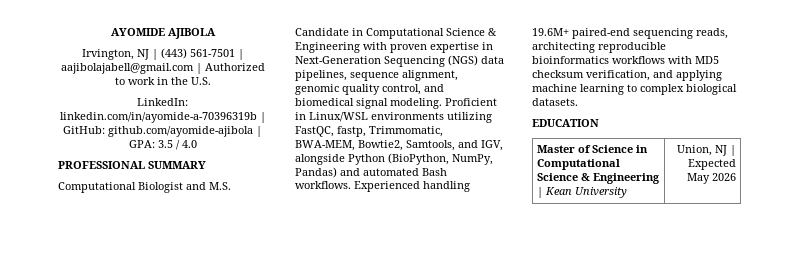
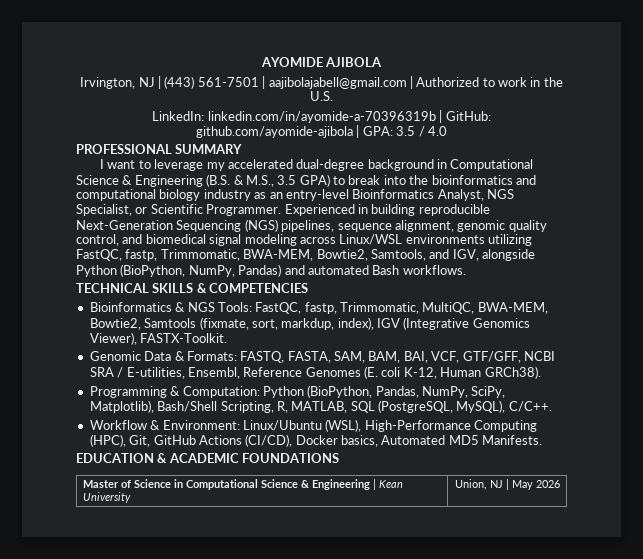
[58,182,231,193] [295,28,497,39] [295,42,493,53] Computational Biologist and M.S. Candidate in Computational Science & Engineering with proven expertise in -> [100,159,534,171] [76,174,536,187] [76,189,514,201] [76,204,490,216] I want to leverage my accelerated dual-degree background in Computational Science & Engineering (B.S. & M.S., 3.5 GPA) to break into the bioinformatics and computational biology industry as an entry-level Bioinformatics Analyst, NGS Specialist, or Scientific Programmer. Experienced in building reproducible
[481,56,504,64] data -> (278, 225) none
[390,98,497,109] [295,112,306,120] modeling. Proficient in -> [244,234,336,246] modeling across
[354,181,470,192] [532,28,728,39] [532,42,666,53] [532,56,719,64] [532,70,722,81] [532,84,737,95] [532,98,578,106] [532,119,599,127] Experienced handling 19.6M+ paired-end sequencing reads, architecting reproducible bioinformatics workflows with MD5 checksum verification, and applying machine learning to complex biological datasets. // EDUCATION -> [76,283,309,293] [89,302,548,314] [89,317,530,330] [89,332,228,345] [89,351,555,363] [89,366,541,379] [89,385,506,398] [89,400,552,413] [89,419,537,432] [89,434,543,447] [76,453,340,463] // TECHNICAL SKILLS & COMPETENCIES // Bioinformatics & NGS Tools: FastQC, fastp, Trimmomatic, MultiQC, BWA-MEM, Bowtie2, Samtools (fixmate, sort, markdup, index), IGV (Integrative Genomics Viewer), FASTX-Toolkit. // Genomic Data & Formats: FASTQ, FASTA, SAM, BAM, BAI, VCF, GTF/GFF, NCBI SRA / E-utilities, Ensembl, Reference Genomes (E. coli K-12, Human GRCh38). // Programming & Computation: Python (BioPython, Pandas, NumPy, SciPy, Matplotlib), Bash/Shell Scripting, R, MATLAB, SQL (PostgreSQL, MySQL), C/C++. // Workflow & Environment: Linux/Ubuntu (WSL), High-Performance Computing (HPC), Git, GitHub Actions (CI/CD), Docker basics, Automated MD5 Manifests. // EDUCATION & ACADEMIC FOUNDATIONS
[688,159,737,170] Expected -> (510, 484) none

